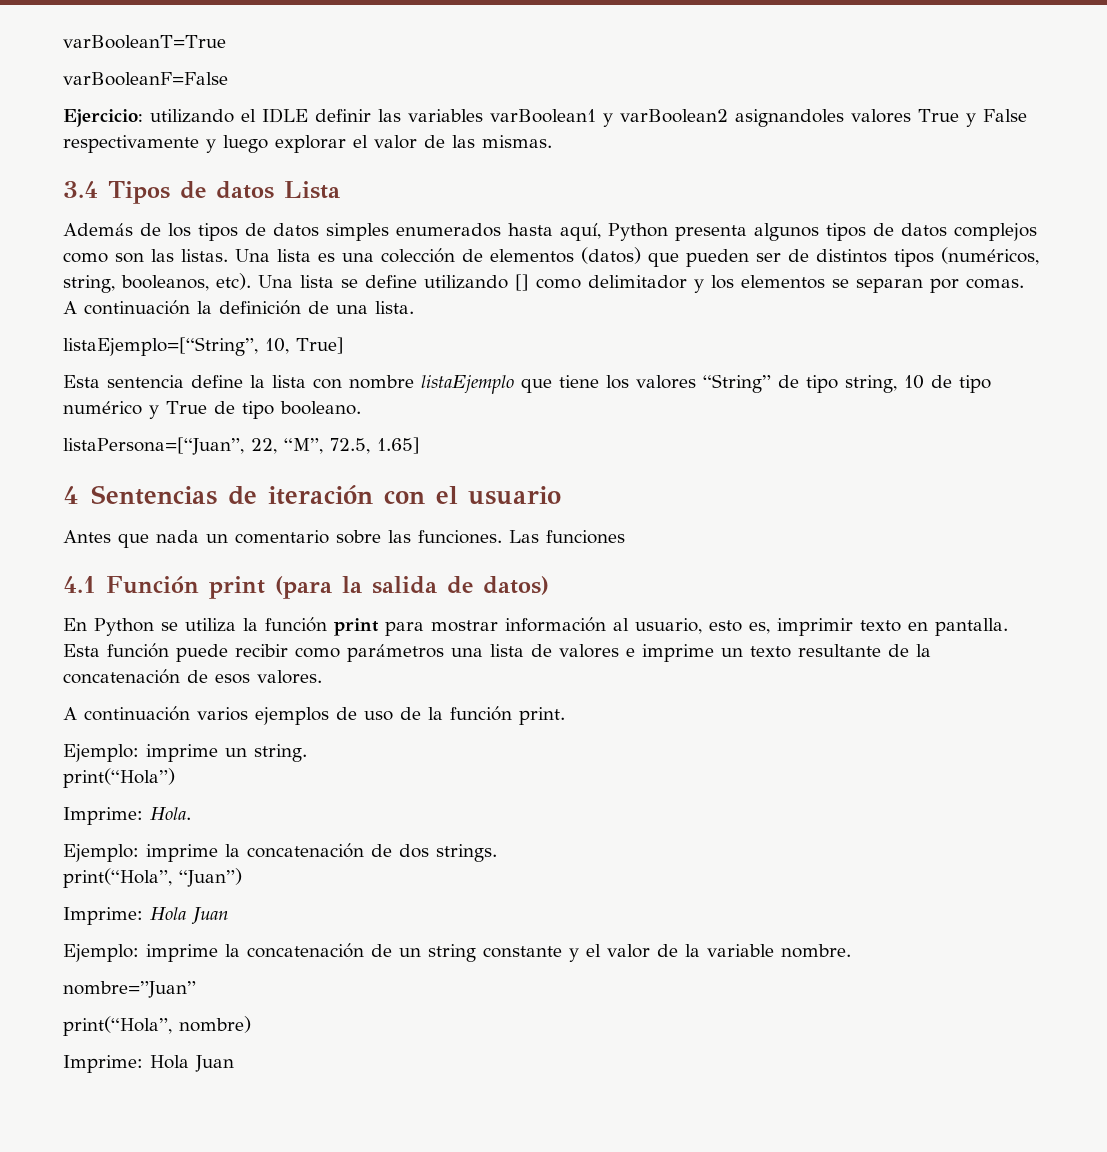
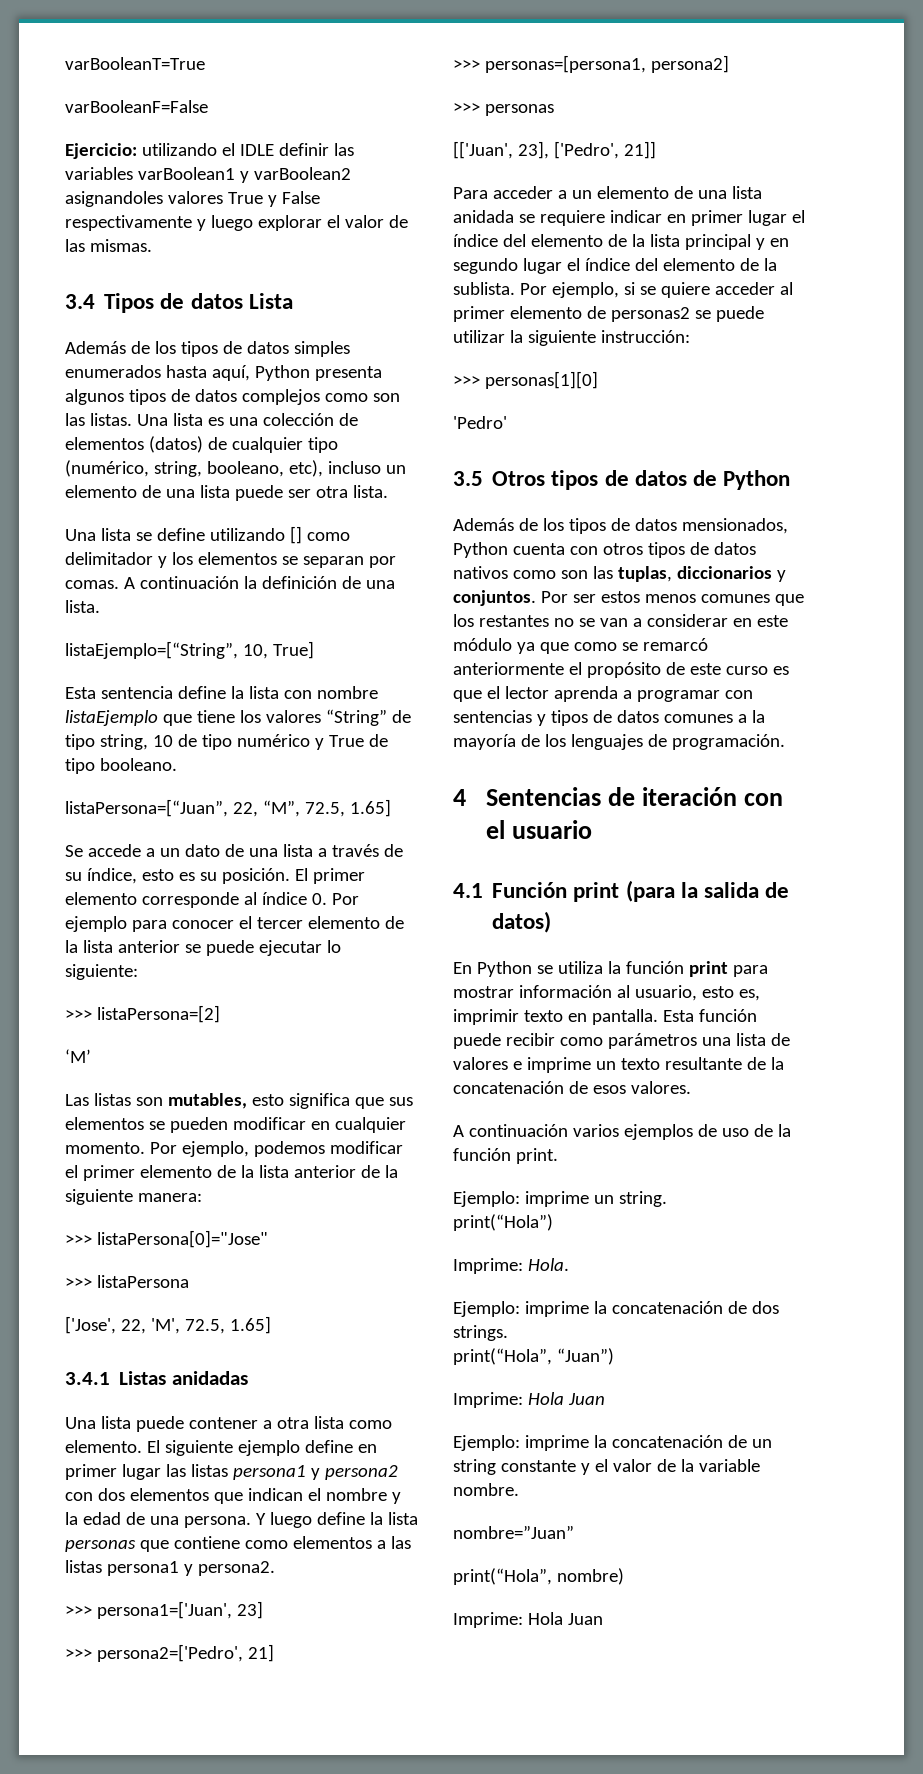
[648,247,1039,267] [63,273,251,293] que pueden ser de distintos tipos (numéricos, string, booleanos, etc). -> [207,437,338,453] [65,460,406,477] [65,485,388,501] de cualquier tipo (numérico, string, booleano, etc), incluso un elemento de una lista puede ser otra lista. //
(420, 445) none -> [65,844,403,857] [65,868,365,884] [65,892,359,908] [65,916,404,932] [65,940,341,956] [65,964,138,980] [65,1005,220,1023] [65,1049,91,1063] [65,1093,413,1109] [65,1117,406,1133] [65,1141,403,1157] [65,1165,398,1181] [65,1189,202,1205] [65,1230,268,1248] [65,1275,189,1288] [65,1316,271,1334] [65,1371,248,1385] [65,1416,392,1432] [65,1440,377,1456] [65,1464,398,1480] [65,1488,401,1504] [65,1512,418,1528] [65,1536,411,1552] [65,1560,275,1576] [65,1601,263,1619] [65,1644,274,1662] [453,55,729,73] [453,103,554,116] [453,141,656,159] [453,186,762,199] [453,210,805,226] [453,234,789,250] [453,258,777,274] [453,282,793,298] [453,306,764,322] [453,330,690,346] [453,371,598,389] [453,416,507,429] [453,470,791,490] [453,518,788,534] [453,542,756,558] [453,566,786,582] [453,590,804,606] [453,614,788,627] [453,638,708,654] [453,662,789,678] [453,686,753,702] [453,710,765,726] [453,734,785,750] // Se accede a un dato de una lista a través de su índice, esto es su posición. El primer elemento corresponde al índice 0. Por ejemplo para conocer el tercer elemento de la lista anterior se puede ejecutar lo siguiente: // >>> listaPersona=[2] // ‘M’ // Las listas son mutables, esto significa que sus elementos se pueden modificar en cualquier momento. Por ejemplo, podemos modificar el primer elemento de la lista anterior de la siguiente manera: // >>> listaPersona[0]="Jose" // >>> listaPersona // ['Jose', 22, 'M', 72.5, 1.65] // 3.4.1 Listas anidadas // Una lista puede contener a otra lista como elemento. El siguiente ejemplo define en primer lugar las listas persona1 y persona2 con dos elementos que indican el nombre y la edad de una persona. Y luego define la lista personas que contiene como elementos a las listas persona1 y persona2. // >>> persona1=['Juan', 23] // >>> persona2=['Pedro', 21] // >>> personas=[persona1, persona2] // >>> personas // [['Juan', 23], ['Pedro', 21]] // Para acceder a un elemento de una lista anidada se requiere indicar en primer lugar el índice del elemento de la lista principal y en segundo lugar el índice del elemento de la sublista. Por ejemplo, si se quiere acceder al primer elemento de personas2 se puede utilizar la siguiente instrucción: // >>> personas[1][0] // 'Pedro' // 3.5 Otros tipos de datos de Python // Además de los tipos de datos mensionados, Python cuenta con otros tipos de datos nativos como son las tuplas, diccionarios y conjuntos. Por ser estos menos comunes que los restantes no se van a considerar en este módulo ya que como se remarcó anteriormente el propósito de este curso es que el lector aprenda a programar con sentencias y tipos de datos comunes a la mayoría de los lenguajes de programación.
[63,530,625,548] // Antes que nada un comentario sobre las funciones. Las funciones -> (592, 829) none

